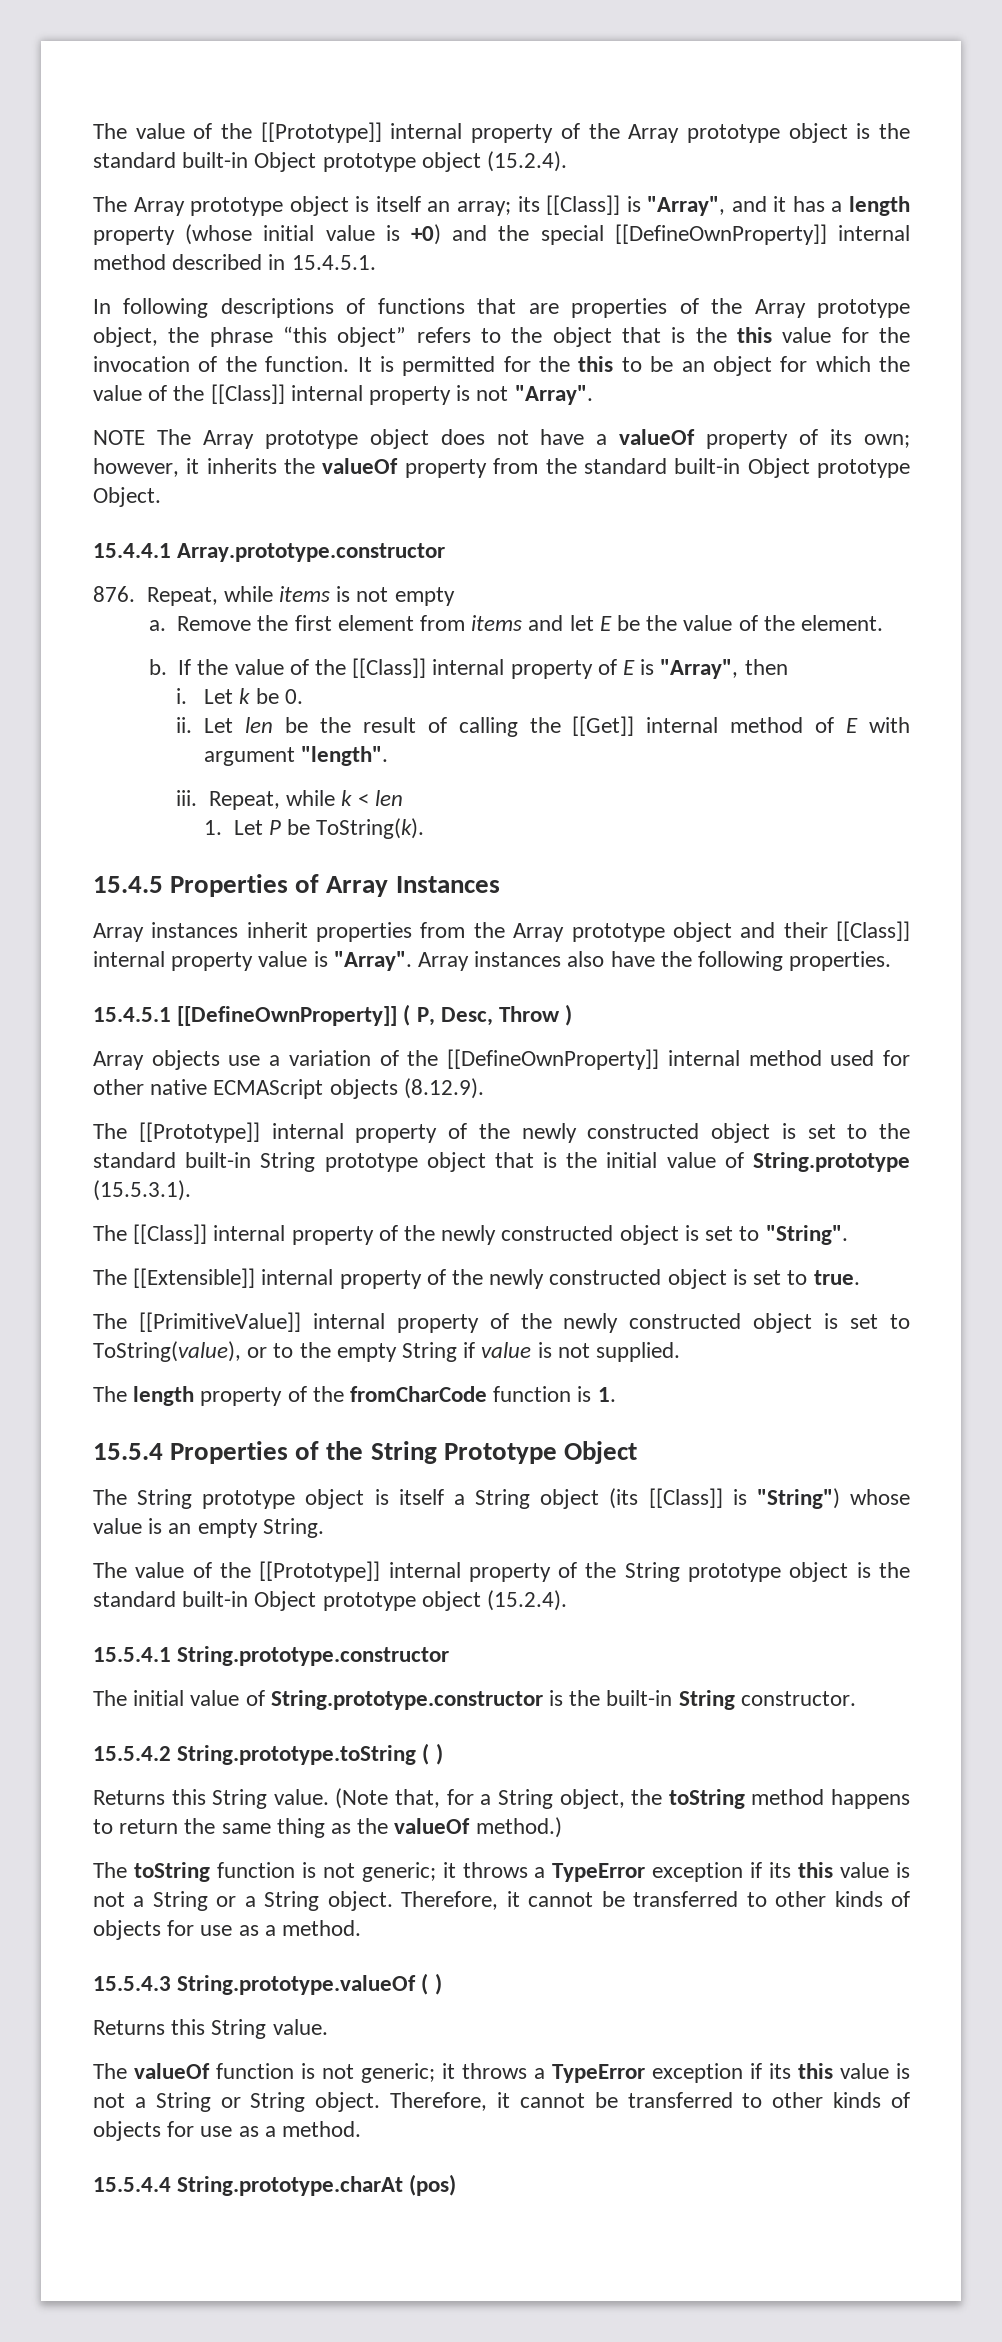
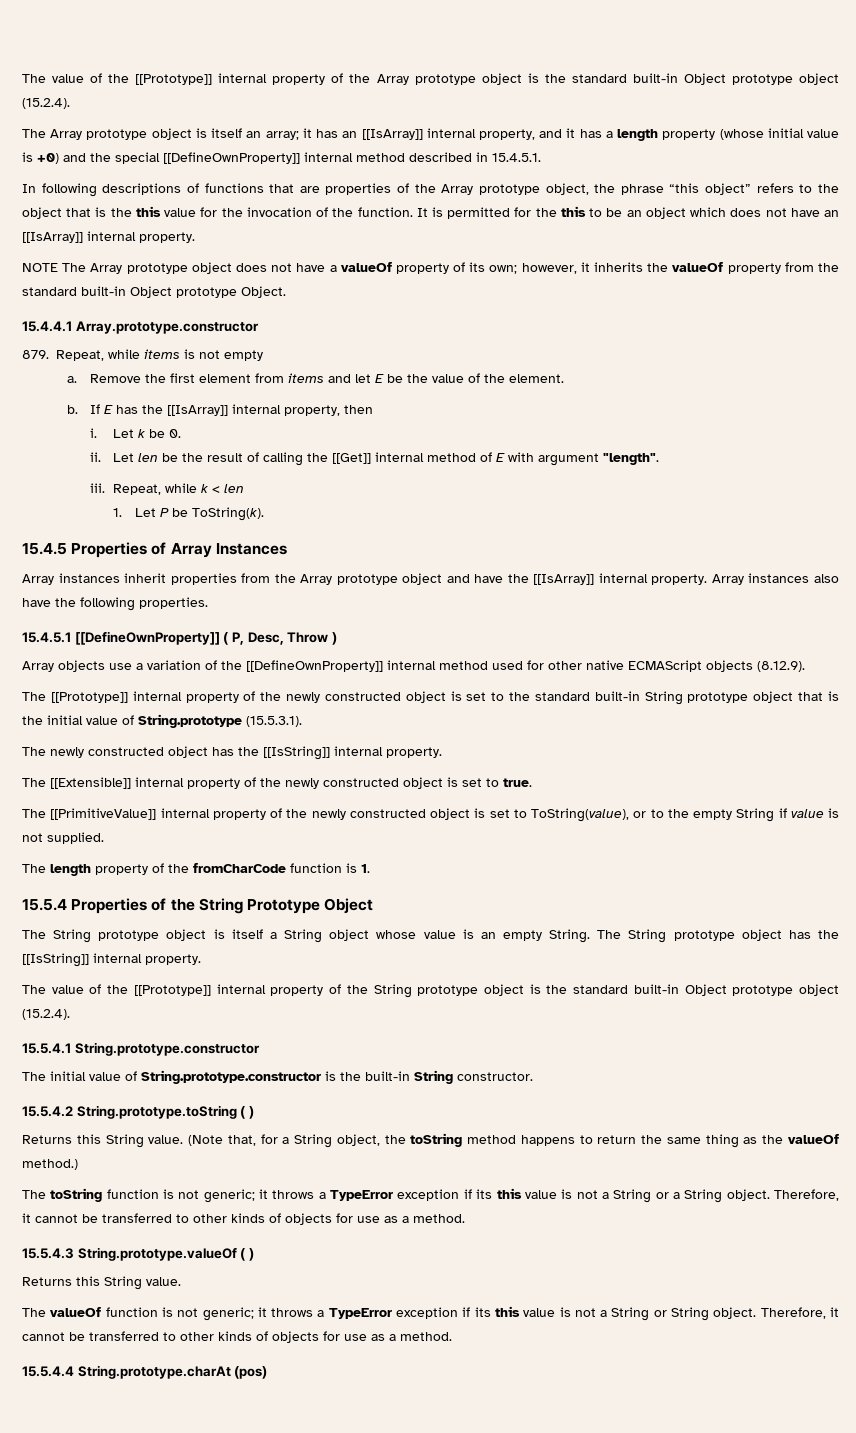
[517,195,726,216] its [[Class]] is "Array", -> [302,128,535,140] it has an [[IsArray]] internal property,
[780,356,910,372] [93,384,593,405] for which the value of the [[Class]] internal property is not "Array". -> [690,207,840,217] [22,231,195,243] which does not have an [[IsArray]] internal property.
[93,586,135,602] 876. -> [22,350,49,359] 879.
[197,658,739,679] the value of the [[Class]] internal property of E is "Array", -> [103,404,340,416] E has the [[IsArray]] internal property,
[783,921,911,941] [93,951,412,971] their [[Class]] internal property value is "Array". -> [474,573,708,585] have the [[IsArray]] internal property.
[133,1224,848,1245] [[Class]] internal property of the newly constructed object is set to "String". -> [50,746,442,760] newly constructed object has the [[IsString]] internal property.
[609,1488,840,1509] (its [[Class]] is "String") -> (370, 935) none
(324, 1528) none -> [597,929,839,943] [22,953,201,967] The String prototype object has the [[IsString]] internal property.

